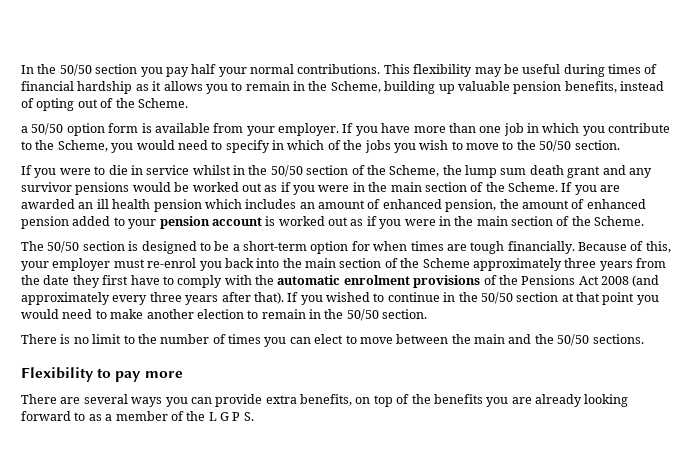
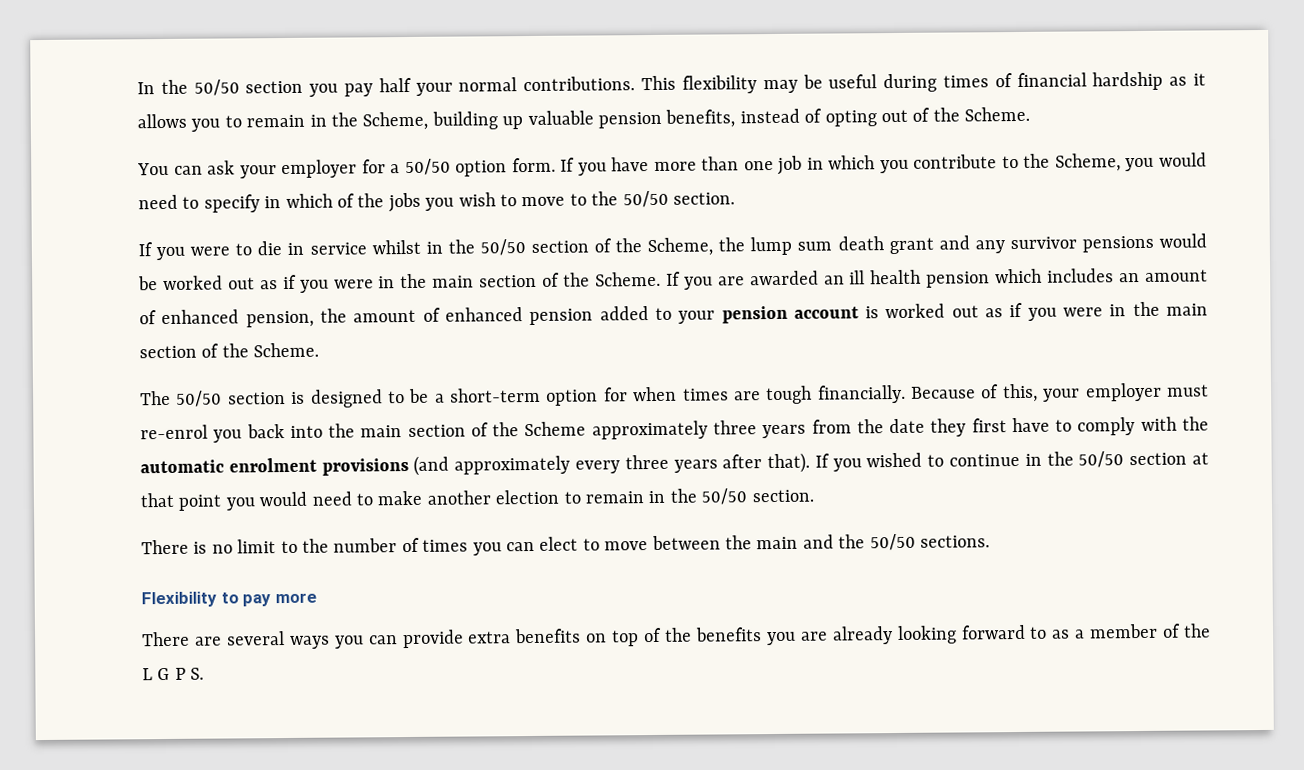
[21,123,339,136] a 50/50 option form is available from your employer. -> [137,157,556,179] You can ask your employer for a 50/50 option form.
[483,275,629,285] of the Pensions Act 2008 -> (409, 466) none
[300,394,352,406] benefits, -> [514,628,582,644] benefits

